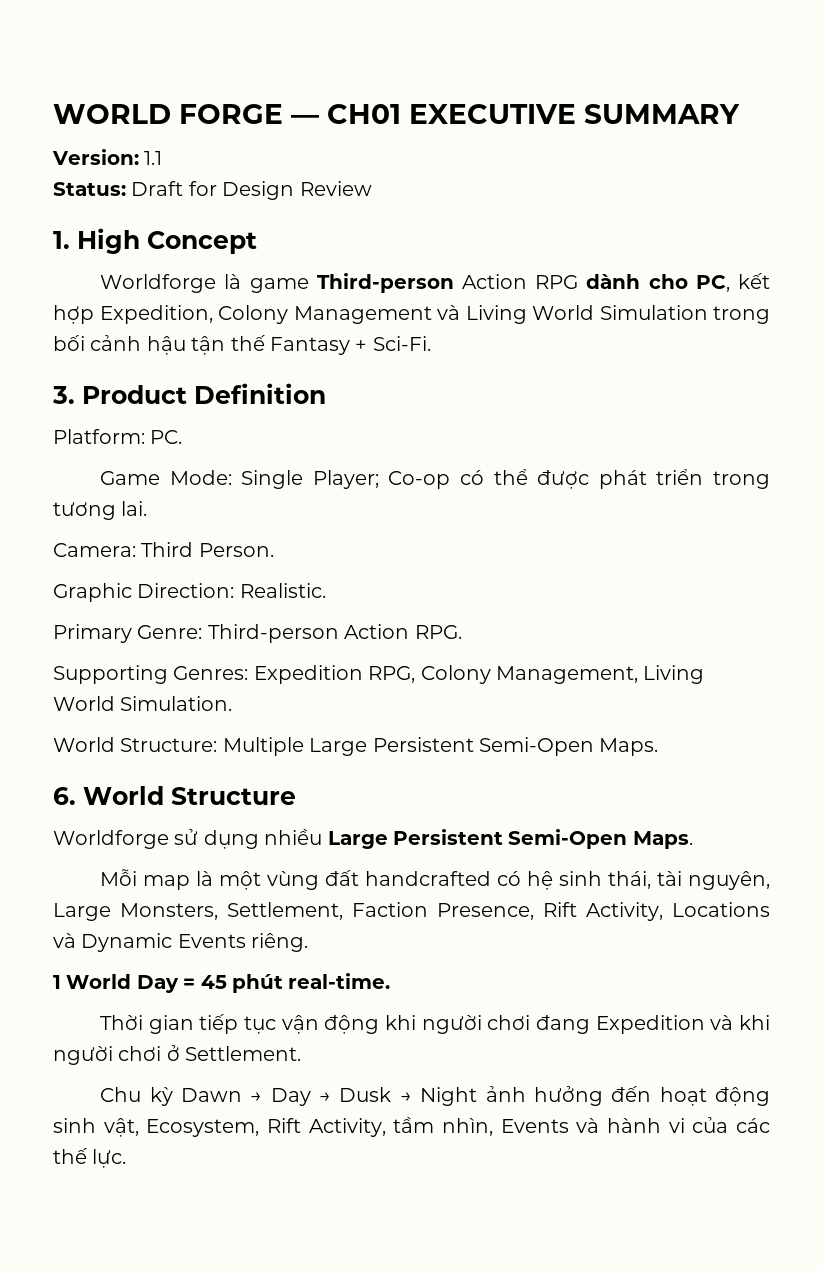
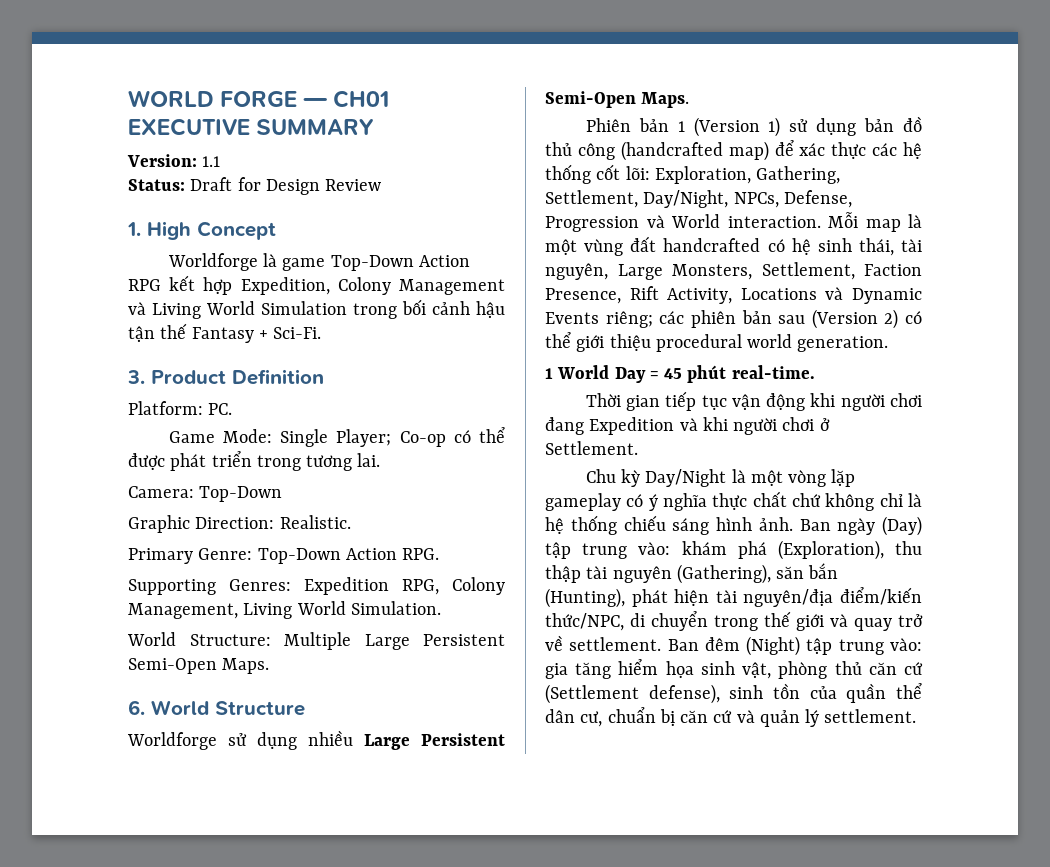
[316,273,454,293] Third-person -> [330,255,414,271] Top-Down
[586,274,730,292] dành cho PC, -> (161, 285) none
[141,542,274,557] Third Person. -> [199,486,283,502] Top-Down
[207,624,339,643] Third-person -> [257,548,341,564] Top-Down
(693, 840) none -> [585,116,922,137] [545,140,922,161] [545,164,841,184] [545,190,852,208] [545,214,821,232] Phiên bản 1 (Version 1) sử dụng bản đồ thủ công (handcrafted map) để xác thực các hệ thống cốt lõi: Exploration, Gathering, Settlement, Day/Night, NPCs, Defense, Progression và World interaction.
[251,933,309,952] riêng. -> [605,309,922,329] [545,332,889,352] riêng; các phiên bản sau (Version 2) có thể giới thiệu procedural world generation.
[180,1086,771,1106] [53,1117,770,1137] [53,1148,127,1168] Dawn → Day → Dusk → Night ảnh hưởng đến hoạt động sinh vật, Ecosystem, Rift Activity, tầm nhìn, Events và hành vi của các thế lực. -> [645,469,856,487] [545,491,922,511] [545,515,922,536] [545,540,922,560] [545,563,839,584] [545,587,922,608] [545,611,923,631] [545,635,922,656] [545,659,923,679] [545,683,922,704] [545,707,917,727] Day/Night là một vòng lặp gameplay có ý nghĩa thực chất chứ không chỉ là hệ thống chiếu sáng hình ảnh. Ban ngày (Day) tập trung vào: khám phá (Exploration), thu thập tài nguyên (Gathering), săn bắn (Hunting), phát hiện tài nguyên/địa điểm/kiến thức/NPC, di chuyển trong thế giới và quay trở về settlement. Ban đêm (Night) tập trung vào: gia tăng hiểm họa sinh vật, phòng thủ căn cứ (Settlement defense), sinh tồn của quần thể dân cư, chuẩn bị căn cứ và quản lý settlement.

